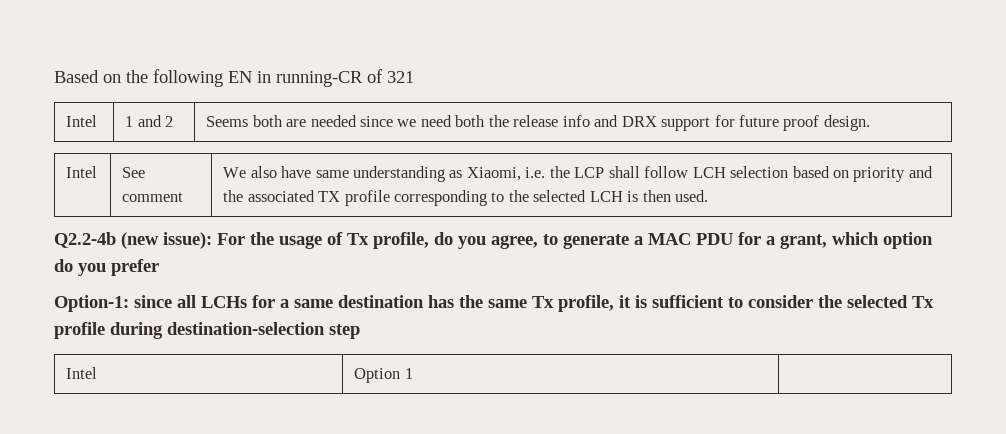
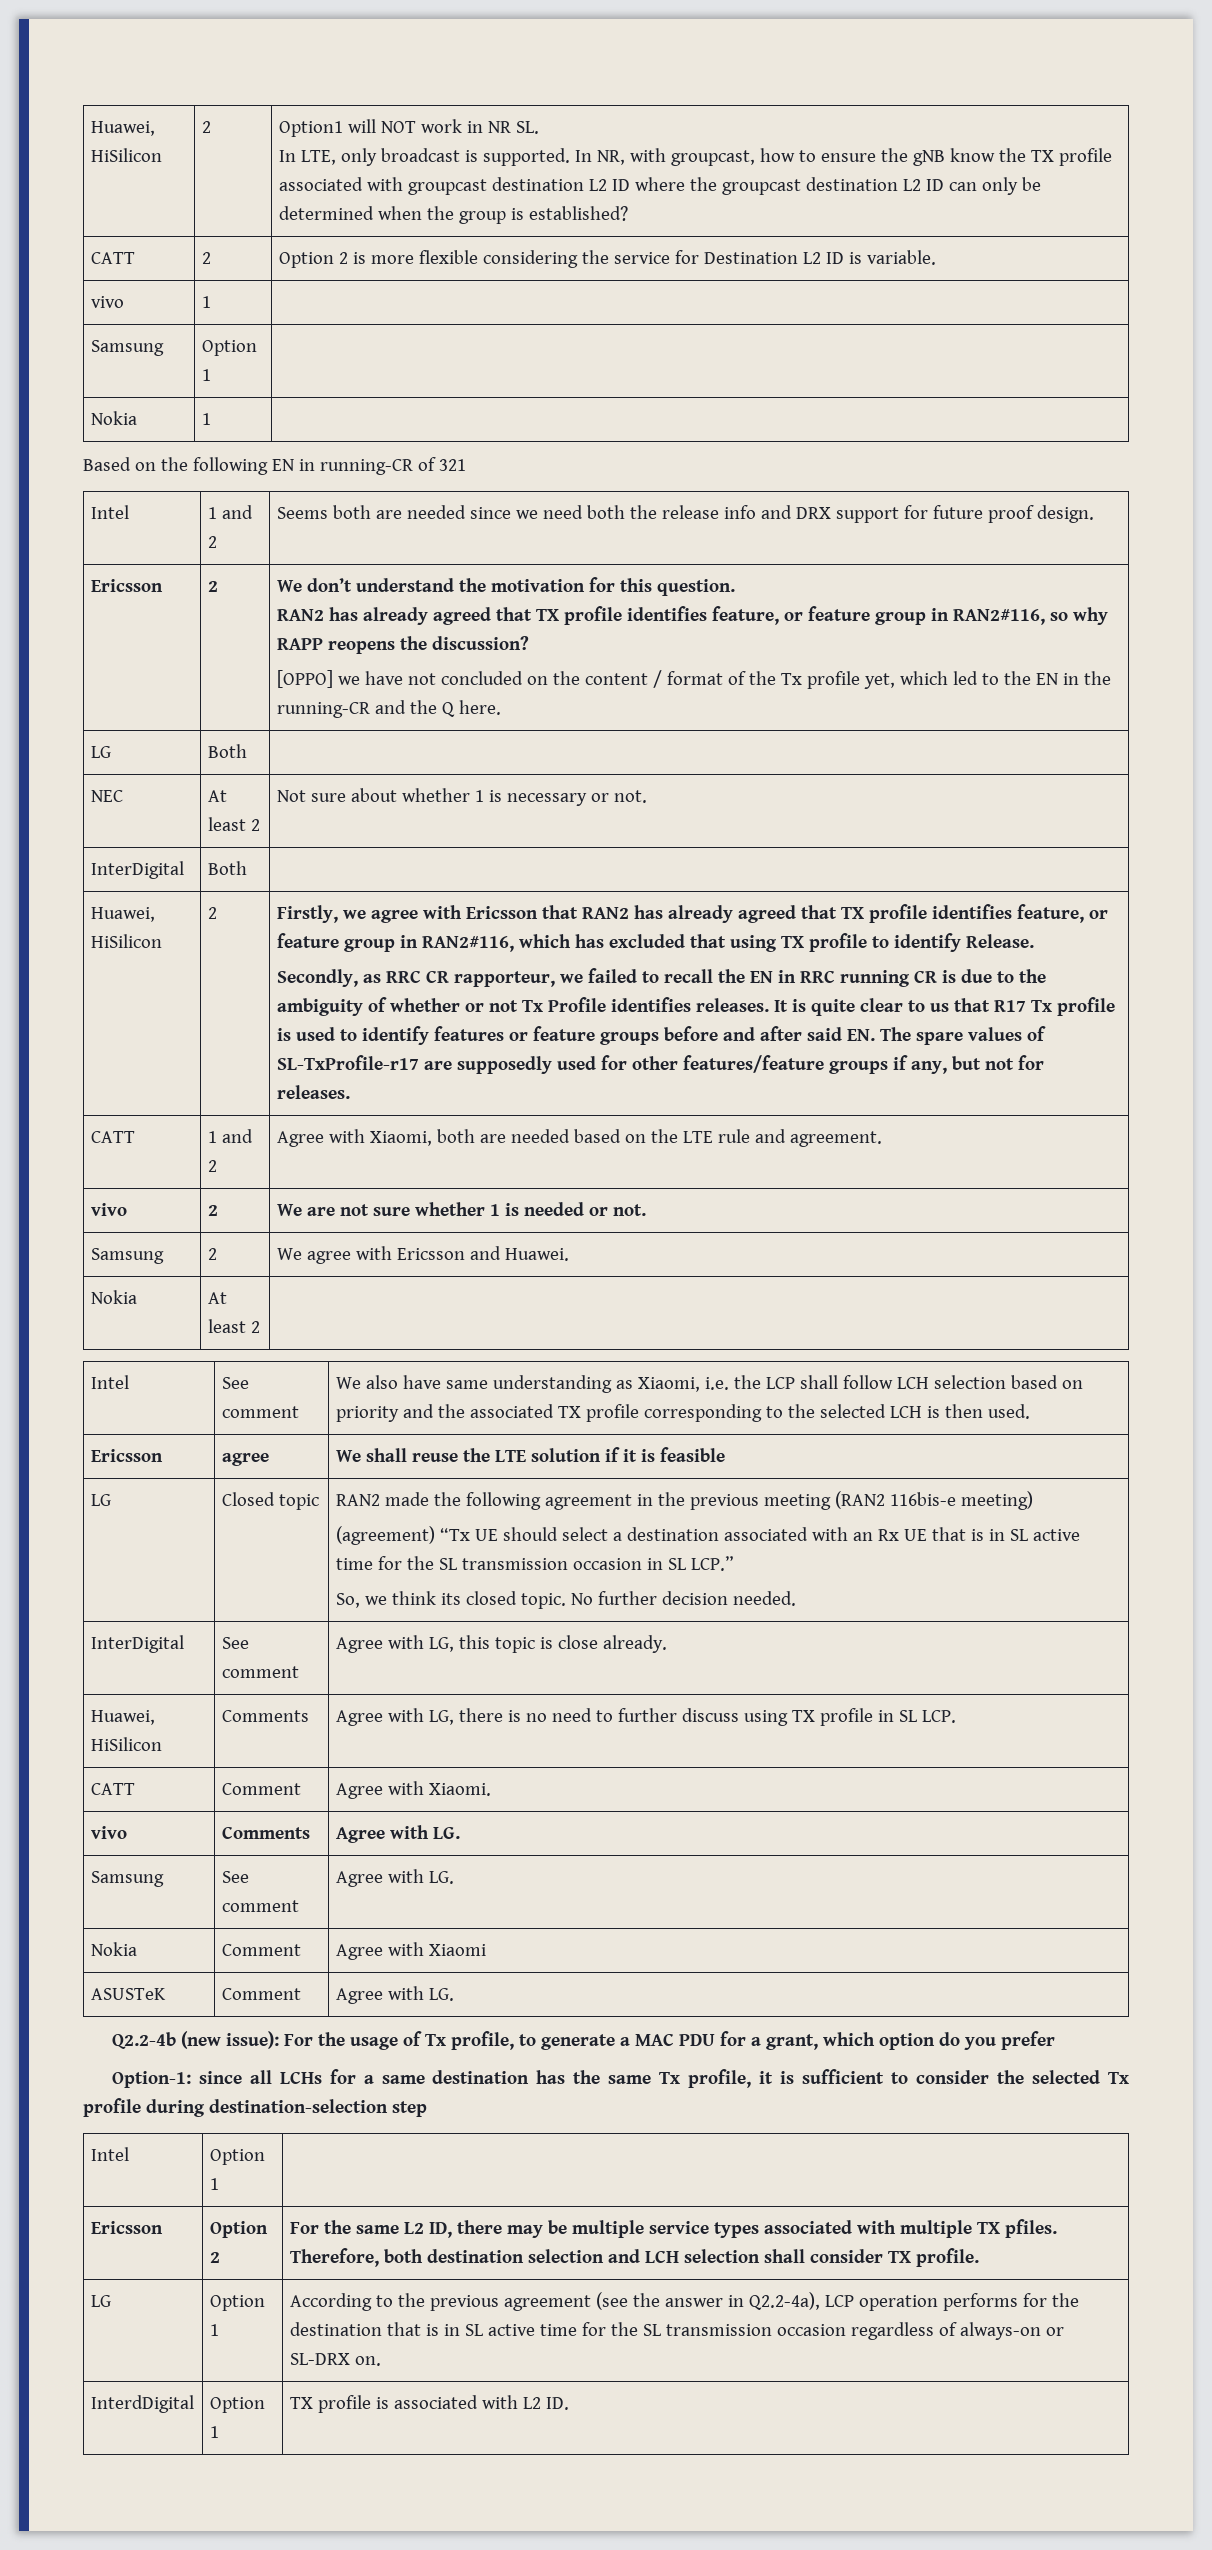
(54, 76) none -> [90,121,155,136] [90,148,162,162] [201,121,211,133] [278,119,539,137] [278,148,1112,166] [278,177,1041,195] [278,206,628,224] [90,252,135,264] [201,252,211,264] [278,250,936,268] [90,296,124,308] [201,296,211,308] [90,340,164,356] [201,340,257,356] [201,369,211,381] [90,411,137,425] [201,413,211,425] Huawei, HiSilicon | 2 | Option1 will NOT work in NR SL. // In LTE, only broadcast is supported. In NR, with groupcast, how to ensure the gNB know the TX profile associated with groupcast destination L2 ID where the groupcast destination L2 ID can only be determined when the group is established? // CATT | 2 | Option 2 is more flexible considering the service for Destination L2 ID is variable. // vivo | 1 | // Samsung | Option 1 | // Nokia | 1 | //
(870, 123) none -> [90,579,163,592] [207,581,218,592] [276,577,735,596] [276,606,1108,625] [276,636,529,654] [276,670,1111,689] [276,700,501,718] [90,746,111,758] [207,744,247,758] [90,790,123,802] [207,790,227,802] [207,817,260,831] [276,788,647,806] [90,861,184,879] [207,861,247,875] [90,907,155,922] [90,934,162,948] [207,907,217,919] [276,904,1108,923] [276,933,1034,952] [276,968,1046,987] [276,997,1115,1016] [276,1026,1046,1045] [276,1055,1044,1074] [276,1085,350,1099] [90,1131,135,1143] [207,1129,253,1143] [207,1160,217,1172] [276,1129,882,1147] [90,1203,127,1216] [207,1205,218,1216] [276,1202,646,1216] [90,1248,164,1264] [207,1248,217,1260] [276,1246,569,1264] [90,1290,137,1304] [207,1292,227,1304] [207,1319,260,1333] // Ericsson | 2 | We don’t understand the motivation for this question. // RAN2 has already agreed that TX profile identifies feature, or feature group in RAN2#116, so why RAPP reopens the discussion? // [OPPO] we have not concluded on the content / format of the Tx profile yet, which led to the EN in the running-CR and the Q here. // LG | Both | // NEC | At least 2 | Not sure about whether 1 is necessary or not. // InterDigital | Both | // Huawei, HiSilicon | 2 | Firstly, we agree with Ericsson that RAN2 has already agreed that TX profile identifies feature, or feature group in RAN2#116, which has excluded that using TX profile to identify Release. // Secondly, as RRC CR rapporteur, we failed to recall the EN in RRC running CR is due to the ambiguity of whether or not Tx Profile identifies releases. It is quite clear to us that R17 Tx profile is used to identify features or feature groups before and after said EN. The spare values of SL-TxProfile-r17 are supposedly used for other features/feature groups if any, but not for releases. // CATT | 1 and 2 | Agree with Xiaomi, both are needed based on the LTE rule and agreement. // vivo | 2 | We are not sure whether 1 is needed or not. // Samsung | 2 | We agree with Ericsson and Huawei. // Nokia | At least 2 |
(709, 196) none -> [90,1449,163,1462] [221,1453,269,1466] [335,1447,725,1462] [90,1494,111,1506] [221,1492,319,1510] [335,1491,1033,1510] [335,1526,1080,1545] [335,1556,734,1571] [335,1591,796,1609] [90,1635,184,1653] [221,1637,249,1649] [221,1666,299,1678] [335,1635,667,1653] [90,1710,155,1725] [90,1737,162,1751] [221,1710,309,1722] [335,1708,956,1726] [90,1783,135,1795] [221,1783,301,1795] [335,1781,491,1799] [90,1826,127,1839] [221,1826,310,1839] [335,1825,460,1843] [90,1871,164,1887] [221,1871,249,1883] [221,1900,299,1912] [335,1869,454,1887] [90,1942,137,1956] [221,1944,301,1956] [335,1942,486,1960] [90,1988,166,2000] [221,1988,301,2000] [335,1986,454,2004] // Ericsson | agree | We shall reuse the LTE solution if it is feasible // LG | Closed topic | RAN2 made the following agreement in the previous meeting (RAN2 116bis-e meeting) // (agreement) “Tx UE should select a destination associated with an Rx UE that is in SL active time for the SL transmission occasion in SL LCP.” // So, we think its closed topic. No further decision needed. // InterDigital | See comment | Agree with LG, this topic is close already. // Huawei, HiSilicon | Comments | Agree with LG, there is no need to further discuss using TX profile in SL LCP. // CATT | Comment | Agree with Xiaomi. // vivo | Comments | Agree with LG. // Samsung | See comment | Agree with LG. // Nokia | Comment | Agree with Xiaomi // ASUSTeK | Comment | Agree with LG.
[434,232,538,249] do you agree, -> (514, 2040) none
(413, 373) none -> [90,2221,163,2234] [209,2221,268,2238] [209,2252,220,2263] [289,2219,1057,2238] [289,2248,979,2267] [90,2295,111,2307] [209,2295,265,2311] [209,2324,219,2336] [289,2292,1079,2311] [289,2322,1064,2340] [289,2353,381,2366] [90,2395,194,2413] [209,2397,265,2413] [209,2426,219,2438] [289,2395,569,2413] // Ericsson | Option 2 | For the same L2 ID, there may be multiple service types associated with multiple TX pfiles. Therefore, both destination selection and LCH selection shall consider TX profile. // LG | Option 1 | According to the previous agreement (see the answer in Q2.2-4a), LCP operation performs for the destination that is in SL active time for the SL transmission occasion regardless of always-on or SL-DRX on. // InterdDigital | Option 1 | TX profile is associated with L2 ID.

